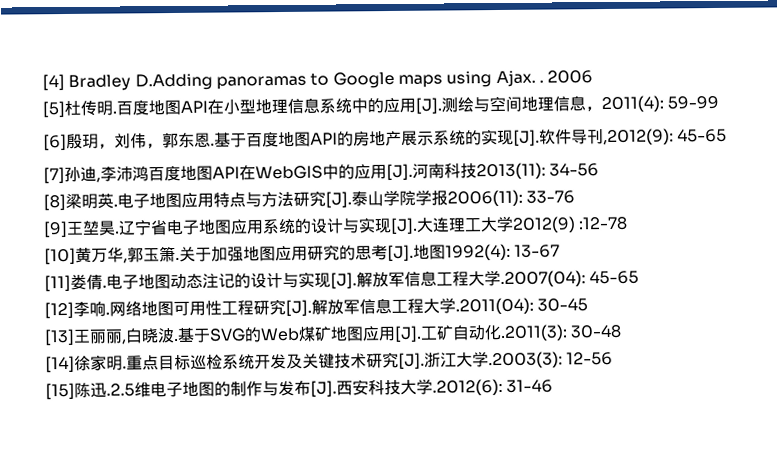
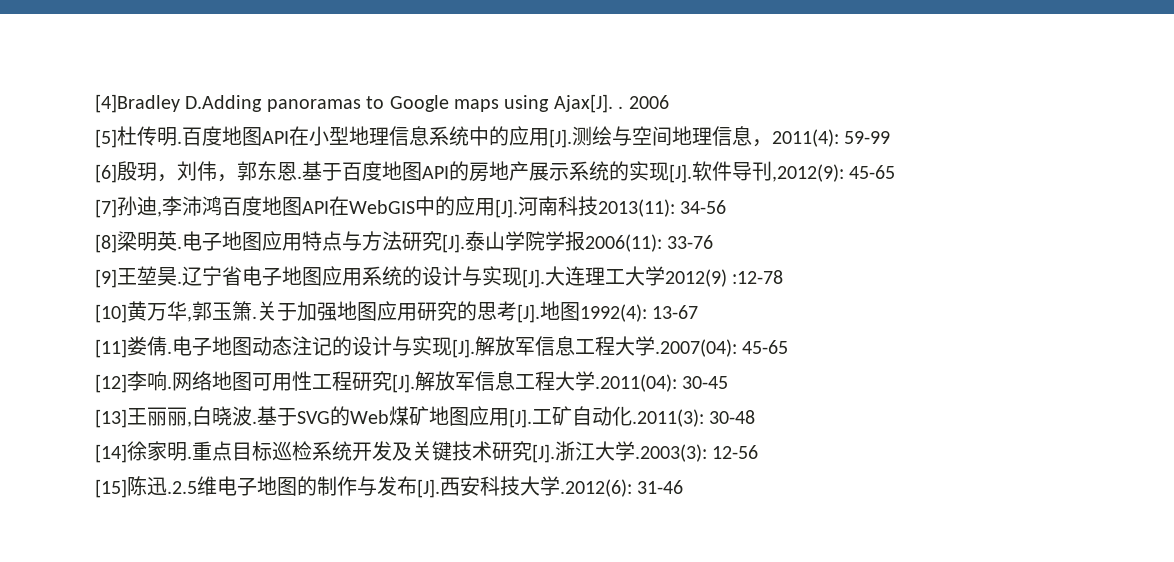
[42,74,132,91] [4] Bradley -> [95,94,180,113] [4]Bradley
[495,70,536,88] Ajax. -> [553,94,613,113] Ajax[J].

